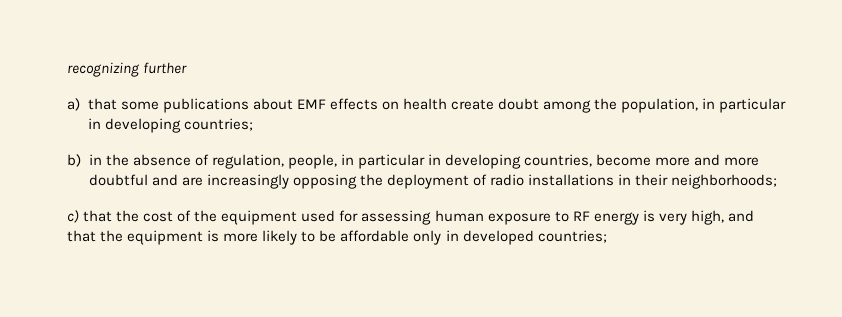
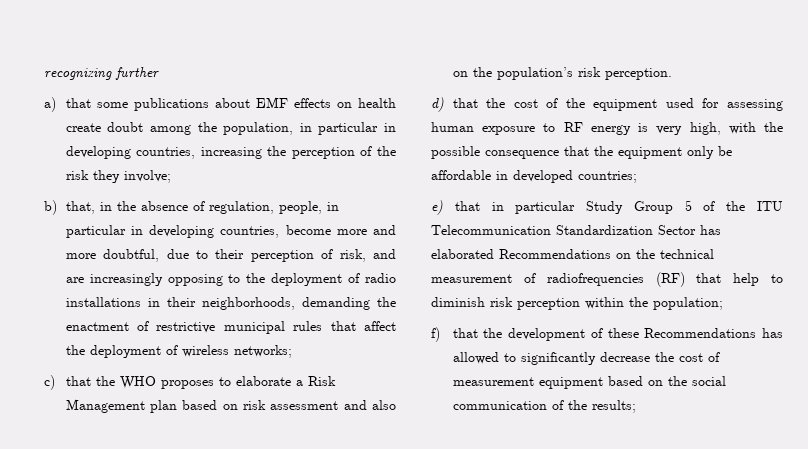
[183,118,253,131] countries; -> [136,146,396,159] [65,170,171,183] countries, increasing the perception of the risk they involve;
(81, 160) none -> [65,201,95,214] that,
[88,174,148,186] doubtful -> [103,249,366,262] doubtful, due to their perception of risk,
(357, 181) none -> [228,274,241,283] to
[671,174,778,189] [67,210,79,223] neighborhoods; // c) -> [201,297,396,310] [65,321,396,334] [65,345,292,358] [44,375,336,390] [65,399,397,413] [452,67,672,80] [431,97,444,112] neighborhoods, demanding the enactment of restrictive municipal rules that affect the deployment of wireless networks; // c) that the WHO proposes to elaborate a Risk Management plan based on risk assessment and also on the population’s risk perception. // d)
[727,210,754,222] [67,230,316,245] and that the equipment is more likely to -> [728,122,783,134] [431,146,714,159] with the possible consequence that the equipment only
[413,230,442,245] only -> (491, 175) none
(607, 236) none -> [431,200,783,215] [431,225,721,235] [431,249,714,259] [431,272,783,287] [431,297,723,310] [431,327,783,342] [452,352,720,365] [452,376,726,389] [452,400,636,413] // e) that in particular Study Group 5 of the ITU Telecommunication Standardization Sector has elaborated Recommendations on the technical measurement of radiofrequencies (RF) that help to diminish risk perception within the population; // f) that the development of these Recommendations has allowed to significantly decrease the cost of measurement equipment based on the social communication of the results;

